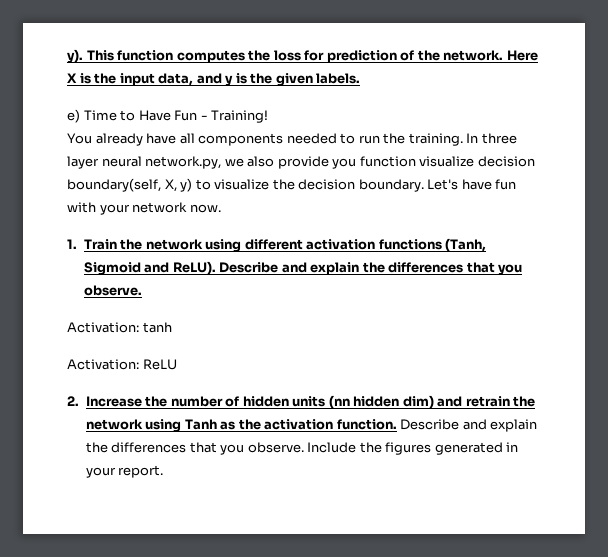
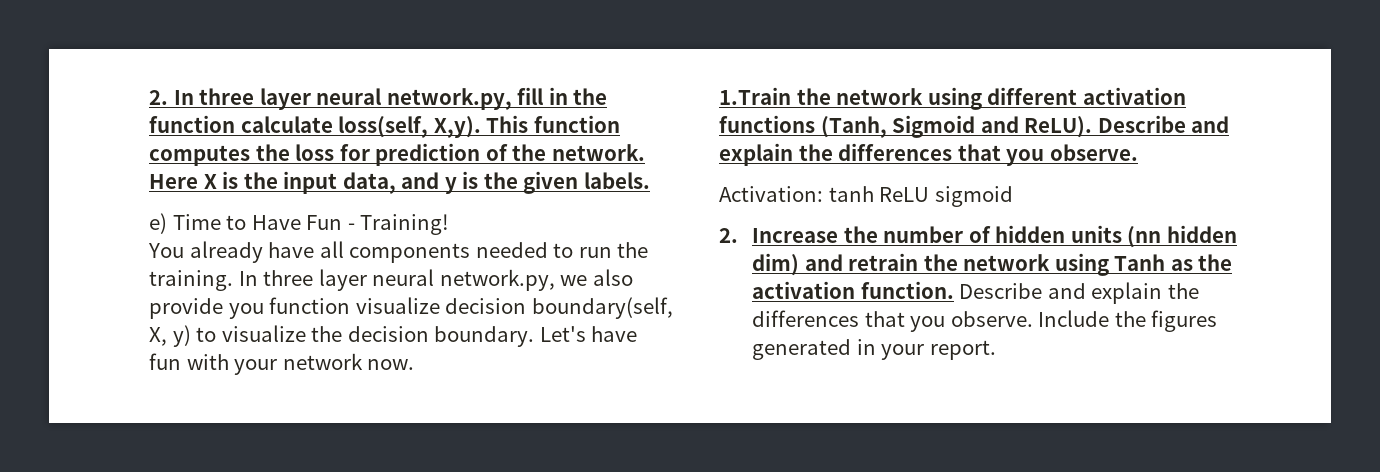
[67,49,83,63] y). -> [149,87,608,110] [149,115,481,138] 2. In three layer neural network.py, fill in the function calculate loss(self, X,y).
[67,239,117,250] 1. Train -> [719,87,791,105] 1.Train
[67,359,139,370] // Activation: -> (874, 194) none
(177, 364) none -> [934,186,1013,207] sigmoid

